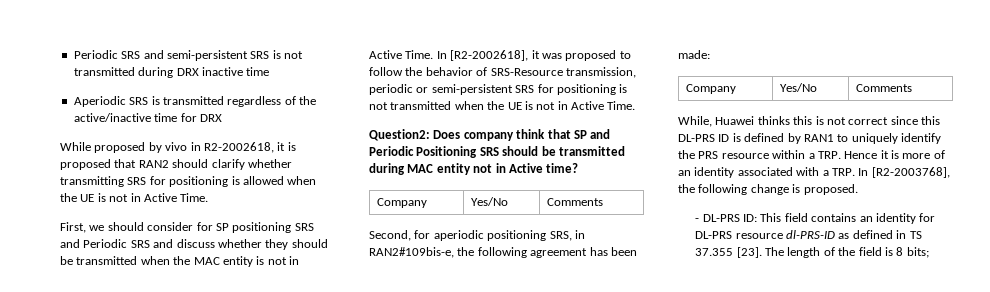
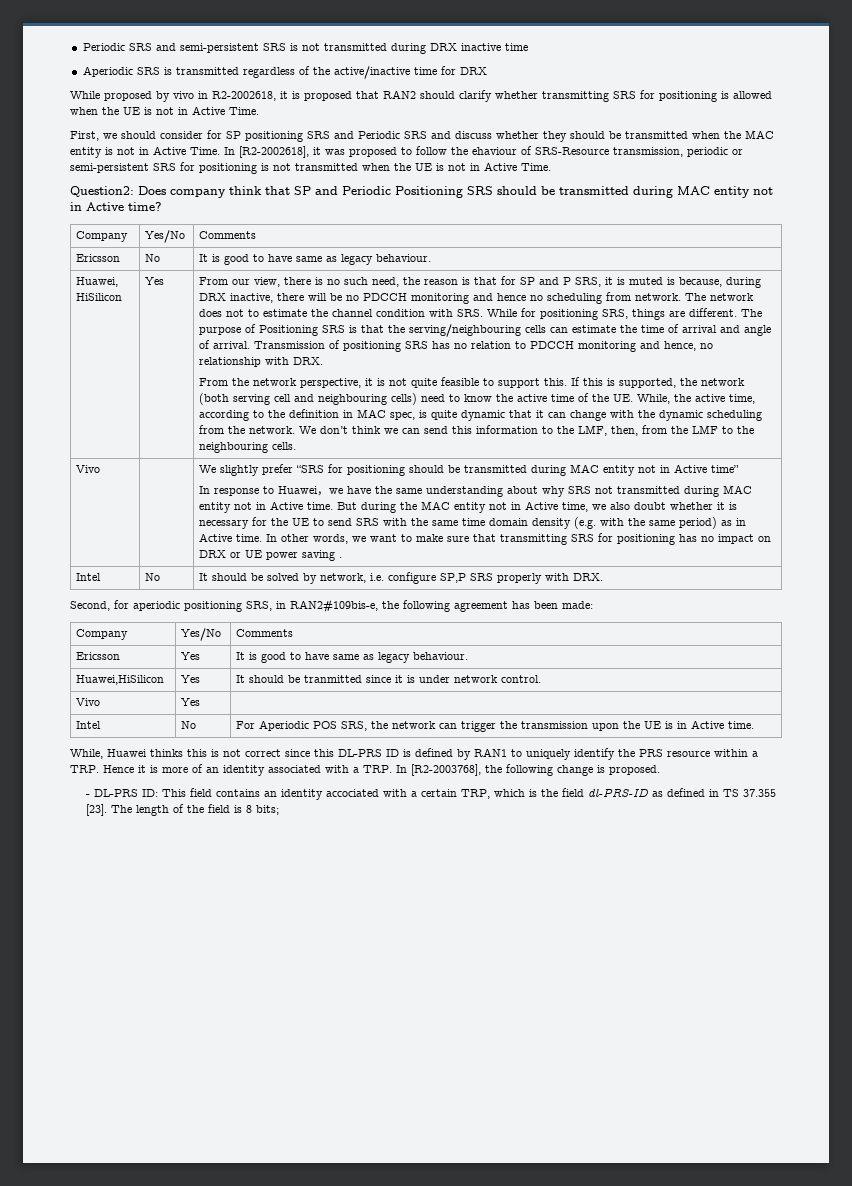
[425,67,473,76] behavior -> [472,147,517,155] ehaviour
(603, 202) none -> [76,254,121,262] [145,254,161,262] [199,254,432,265] [76,277,119,287] [76,293,123,301] [145,277,165,285] [199,276,762,288] [199,292,755,304] [199,308,763,320] [199,324,772,337] [199,340,714,352] [199,357,324,367] [199,377,746,388] [199,393,756,405] [199,409,763,421] [199,425,755,436] [199,442,297,453] [76,465,101,473] [199,464,740,476] [199,485,753,497] [199,501,738,513] [199,517,747,529] [199,533,772,545] [199,550,343,561] [76,573,102,581] [145,573,161,581] [199,572,604,584] // Ericsson | No | It is good to have same as legacy behaviour. // Huawei, HiSilicon | Yes | From our view, there is no such need, the reason is that for SP and P SRS, it is muted is because, during DRX inactive, there will be no PDCCH monitoring and hence no scheduling from network. The network does not to estimate the channel condition with SRS. While for positioning SRS, things are different. The purpose of Positioning SRS is that the serving/neighbouring cells can estimate the time of arrival and angle of arrival. Transmission of positioning SRS has no relation to PDCCH monitoring and hence, no relationship with DRX. // From the network perspective, it is not quite feasible to support this. If this is supported, the network (both serving cell and neighbouring cells) need to know the active time of the UE. While, the active time, according to the definition in MAC spec, is quite dynamic that it can change with the dynamic scheduling from the network. We don’t think we can send this information to the LMF, then, from the LMF to the neighbouring cells. // Vivo | | We slightly prefer “SRS for positioning should be transmitted during MAC entity not in Active time” // In response to Huawei，we have the same understanding about why SRS not transmitted during MAC entity not in Active time. But during the MAC entity not in Active time, we also doubt whether it is necessary for the UE to send SRS with the same time domain density (e.g. with the same period) as in Active time. In other words, we want to make sure that transmitting SRS for positioning has no impact on DRX or UE power saving . // Intel | No | It should be solved by network, i.e. configure SP,P SRS properly with DRX.
(912, 88) none -> [76,652,121,660] [181,652,201,660] [236,652,469,663] [76,675,165,685] [181,675,201,683] [236,675,542,683] [76,698,101,706] [181,698,201,706] [76,721,102,729] [181,721,197,729] [236,720,755,732] // Ericsson | Yes | It is good to have same as legacy behaviour. // Huawei,HiSilicon | Yes | It should be tranmitted since it is under network control. // Vivo | Yes | // Intel | No | For Aperiodic POS SRS, the network can trigger the transmission upon the UE is in Active time.
[919,213,936,222] [695,231,783,239] for DL-PRS resource -> [326,788,585,799] accociated with a certain TRP, which is the field

